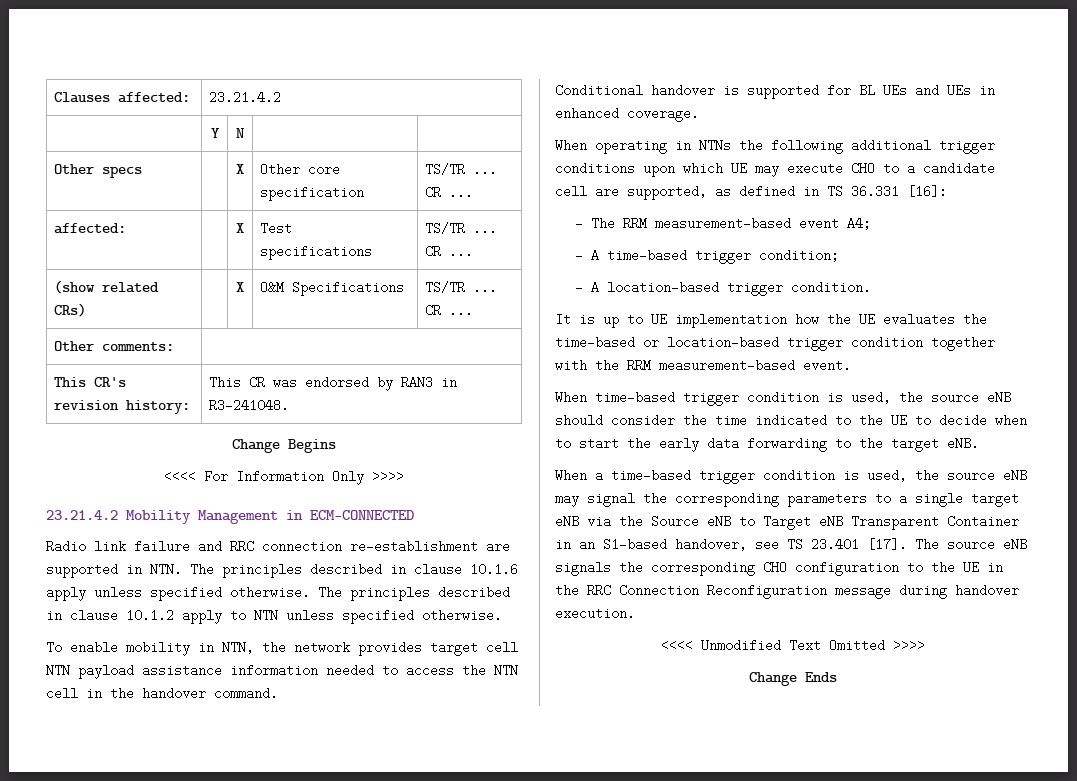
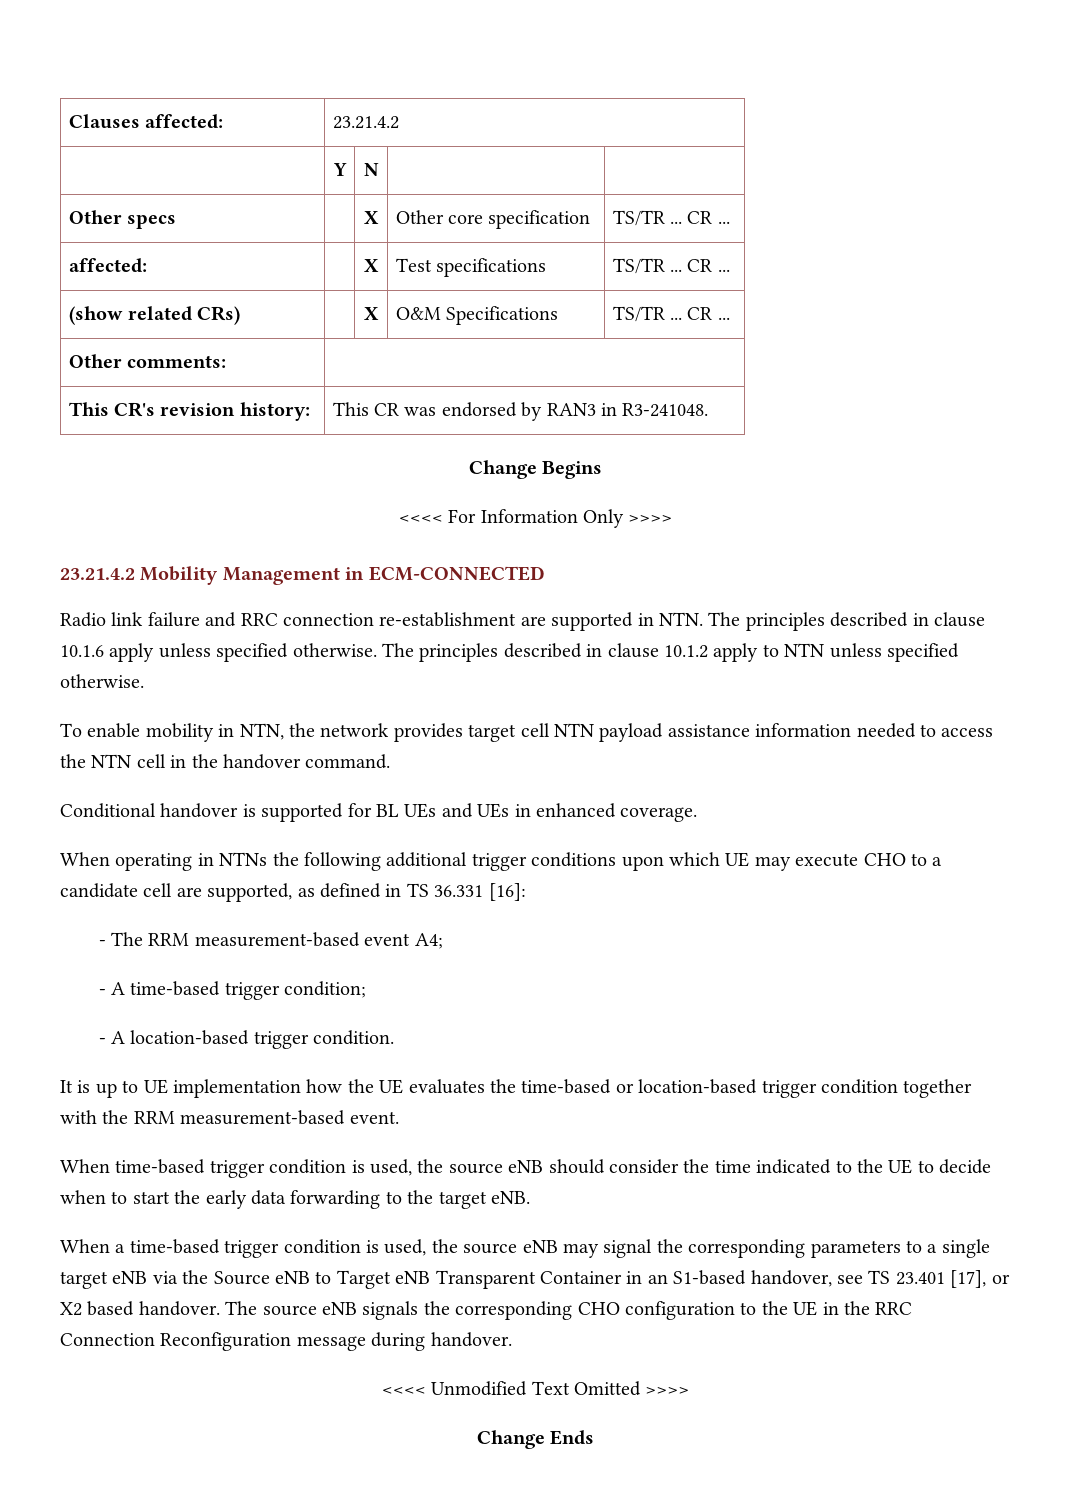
[867,538,907,551] [17]. -> [950,1270,1010,1288] [60,1301,220,1316] [17], or X2 based handover.
[955,584,1019,597] [555,607,635,620] handover execution. -> [430,1332,512,1347] handover.

